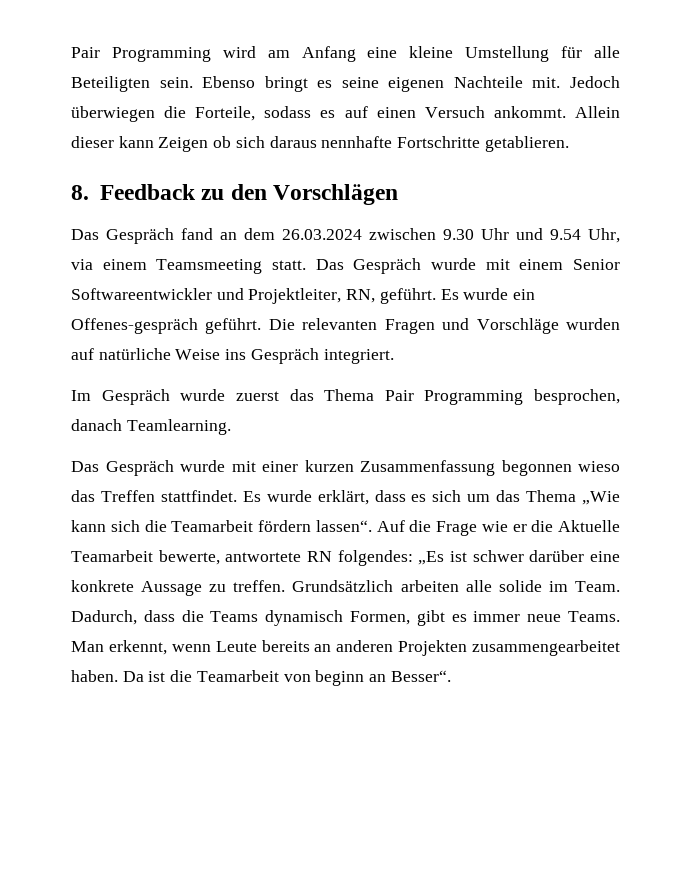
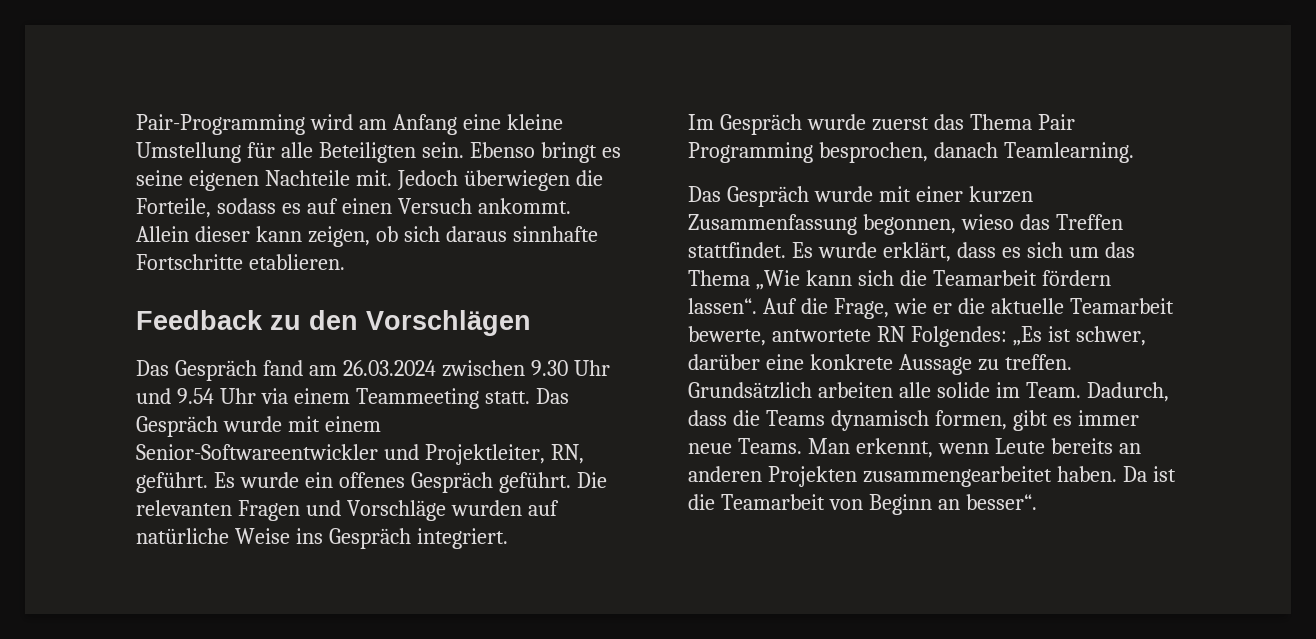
[71,47,211,62] Pair Programming -> [136,114,305,135] Pair-Programming
[158,137,209,152] Zeigen -> [307,226,370,247] zeigen,
[321,136,569,152] [71,185,89,200] nennhafte Fortschritte getablieren. // 8. -> [512,226,598,242] [136,254,345,270] sinnhafte Fortschritte etablieren. //
[220,228,275,240] an dem -> [308,365,337,376] am
[588,228,620,243] Uhr, -> [219,388,256,404] Uhr
[156,259,263,274] Teamsmeeting -> [355,388,479,409] Teammeeting
[573,259,620,270] [71,288,212,300] Senior Softwareentwickler -> [136,444,378,460] Senior-Softwareentwickler
[71,318,198,334] Offenes-gespräch -> [338,472,493,493] offenes Gespräch
[501,460,572,476] begonnen -> [862,214,956,235] begonnen,
[436,521,477,536] Frage -> [833,298,889,319] Frage,
[558,520,620,532] Aktuelle -> [990,298,1064,314] aktuelle
[337,550,413,566] folgendes: -> [910,326,1007,347] Folgendes:
[472,550,524,562] schwer -> [1075,326,1146,346] schwer,
[350,611,411,625] Formen, -> [934,410,1007,430] formen,
[315,670,451,686] beginn an Besser“. -> [868,494,1037,515] Beginn an besser“.

